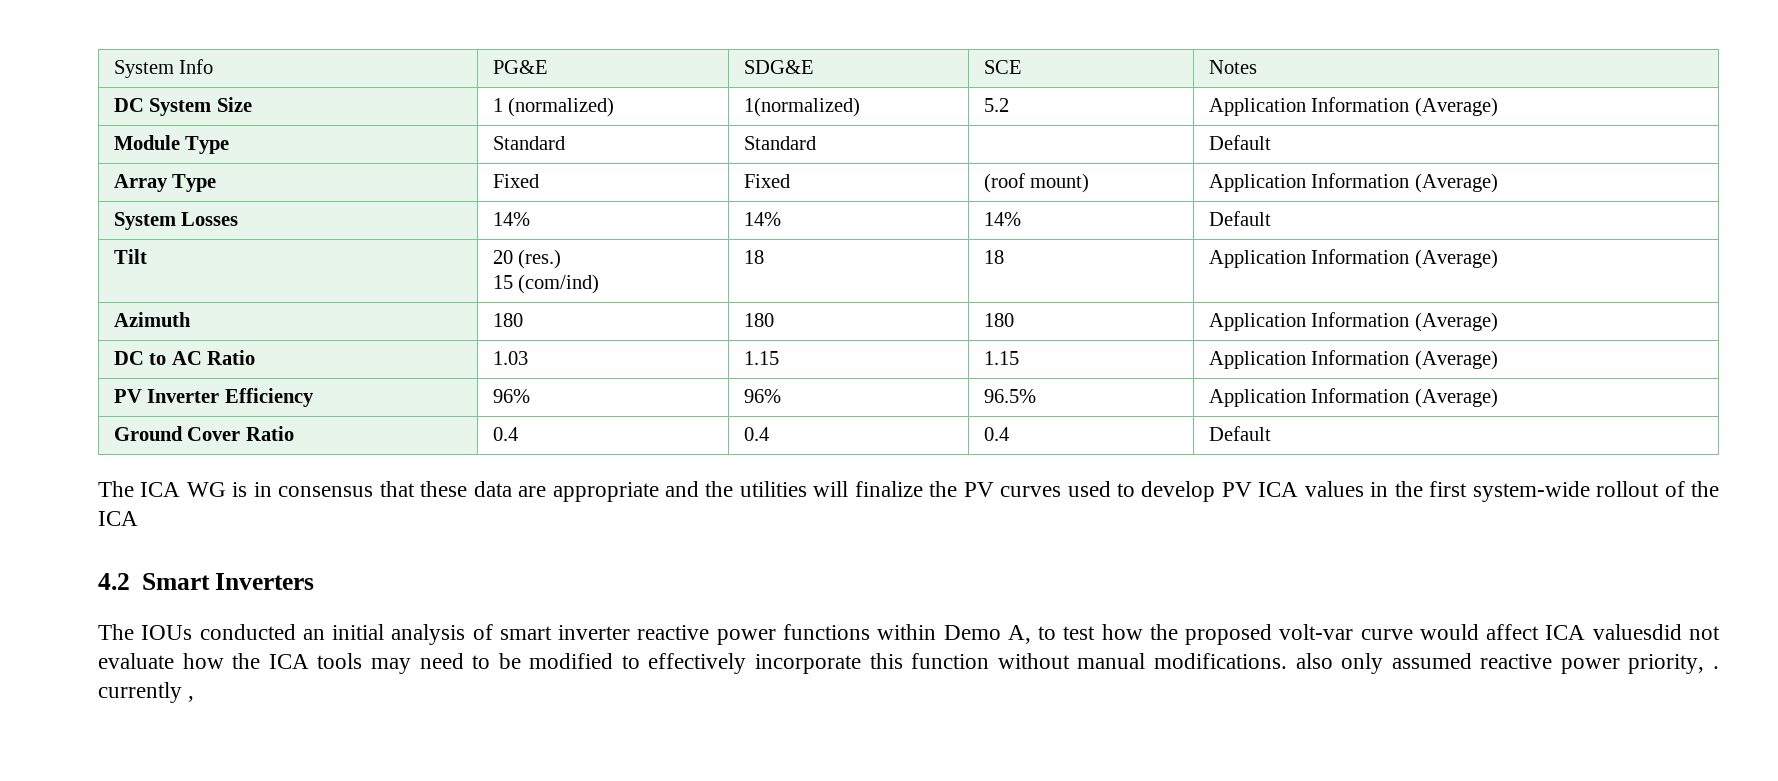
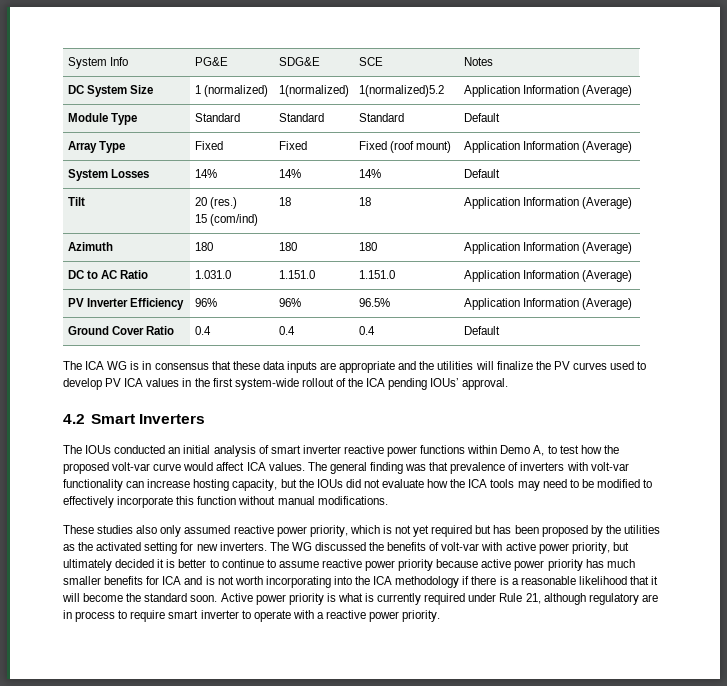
[983,98,1009,112] 5.2 -> [358,85,444,97] 1(normalized)5.2
(816, 143) none -> [358,113,404,122] Standard
(790, 181) none -> [358,141,387,150] Fixed
[492,351,528,365] [743,351,779,365] [983,351,1019,365] 1.03 | 1.15 | 1.15 -> [194,270,231,279] [278,270,315,279] [358,270,395,279] 1.031.0 | 1.151.0 | 1.151.0
(512, 489) none -> [286,361,317,373] inputs
(138, 518) none -> [388,378,509,390] pending IOUs’ approval.
[1592,624,1682,640] valuesdid -> [268,462,629,474] [63,479,361,491] values. The general finding was that prevalence of inverters with volt-var functionality can increase hosting capacity, but the IOUs did
(1287, 661) none -> [63,525,134,534] // These studies
[1712,666,1719,669] [98,682,195,703] . currently , -> [349,525,660,537] [63,542,629,554] [63,559,635,571] [63,576,659,588] [62,593,658,605] [63,610,441,622] which is not yet required but has been proposed by the utilities as the activated setting for new inverters. The WG discussed the benefits of volt-var with active power priority, but ultimately decided it is better to continue to assume reactive power priority because active power priority has much smaller benefits for ICA and is not worth incorporating into the ICA methodology if there is a reasonable likelihood that it will become the standard soon. Active power priority is what is currently required under Rule 21, although regulatory are in process to require smart inverter to operate with a reactive power priority.

